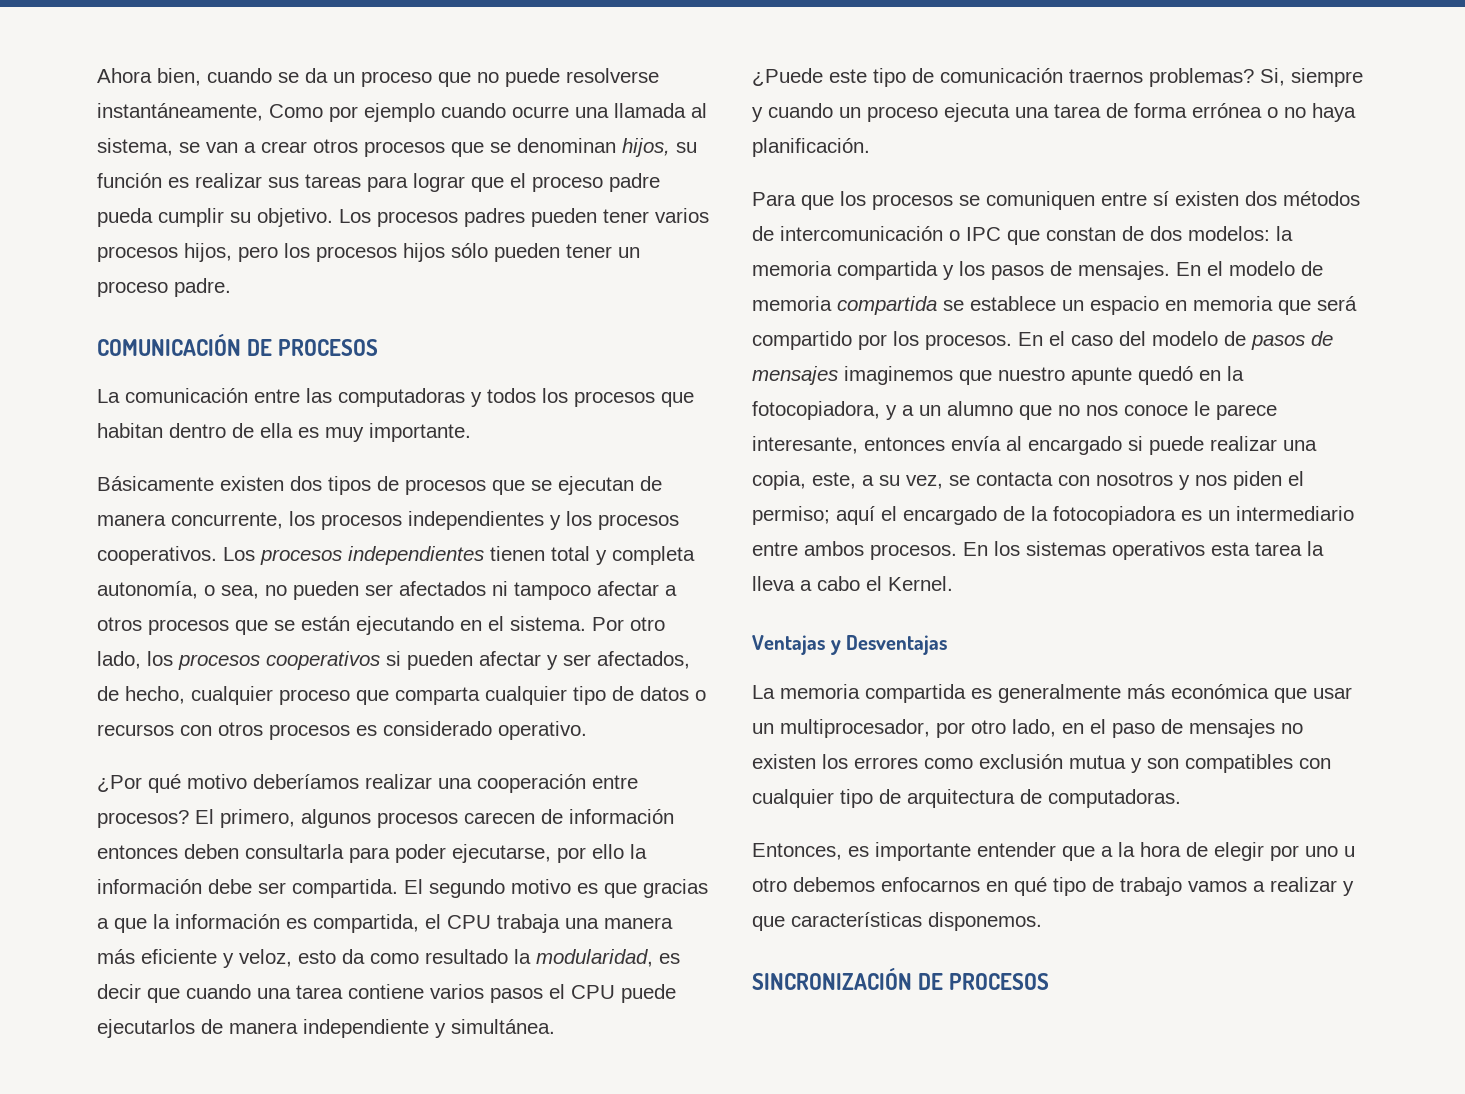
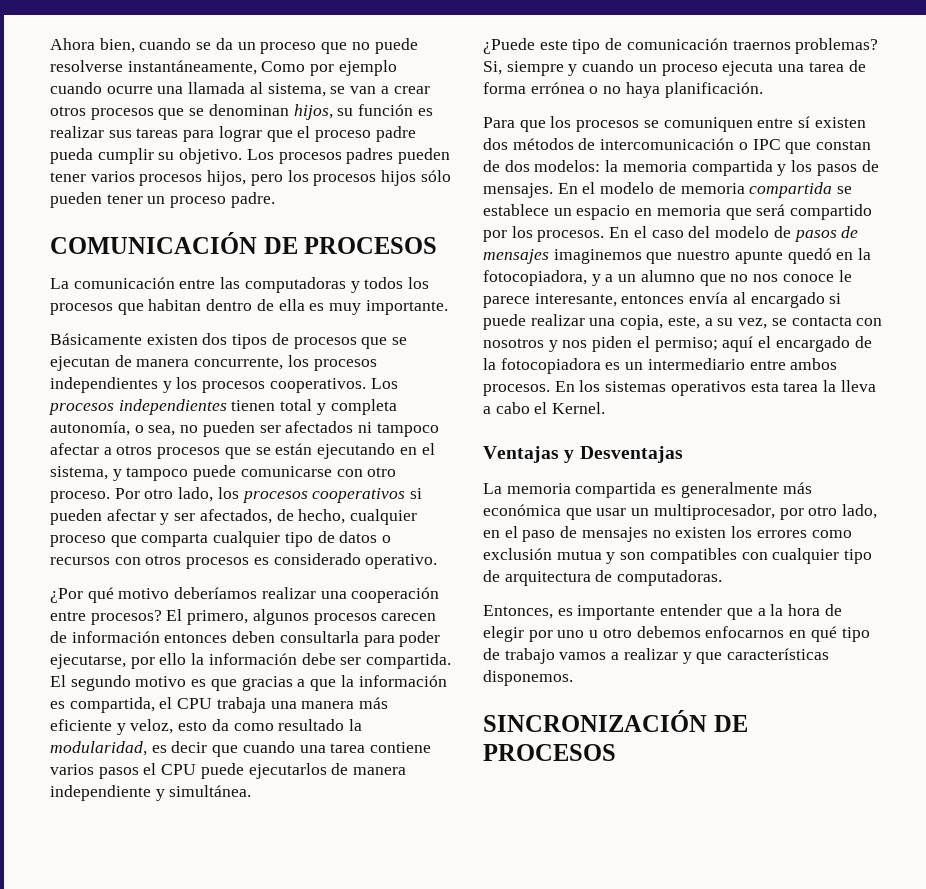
[510,616,586,631] sistema. -> [50,465,397,481] [50,491,110,503] sistema, y tampoco puede comunicarse con otro proceso.

